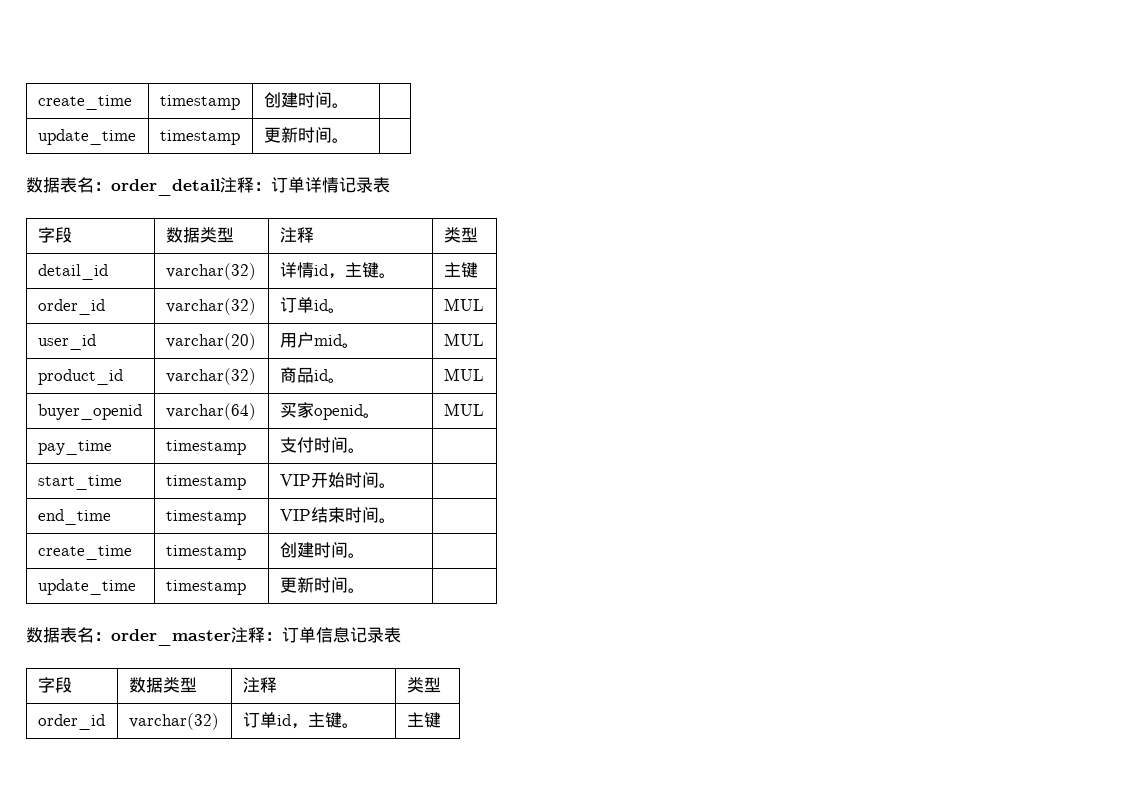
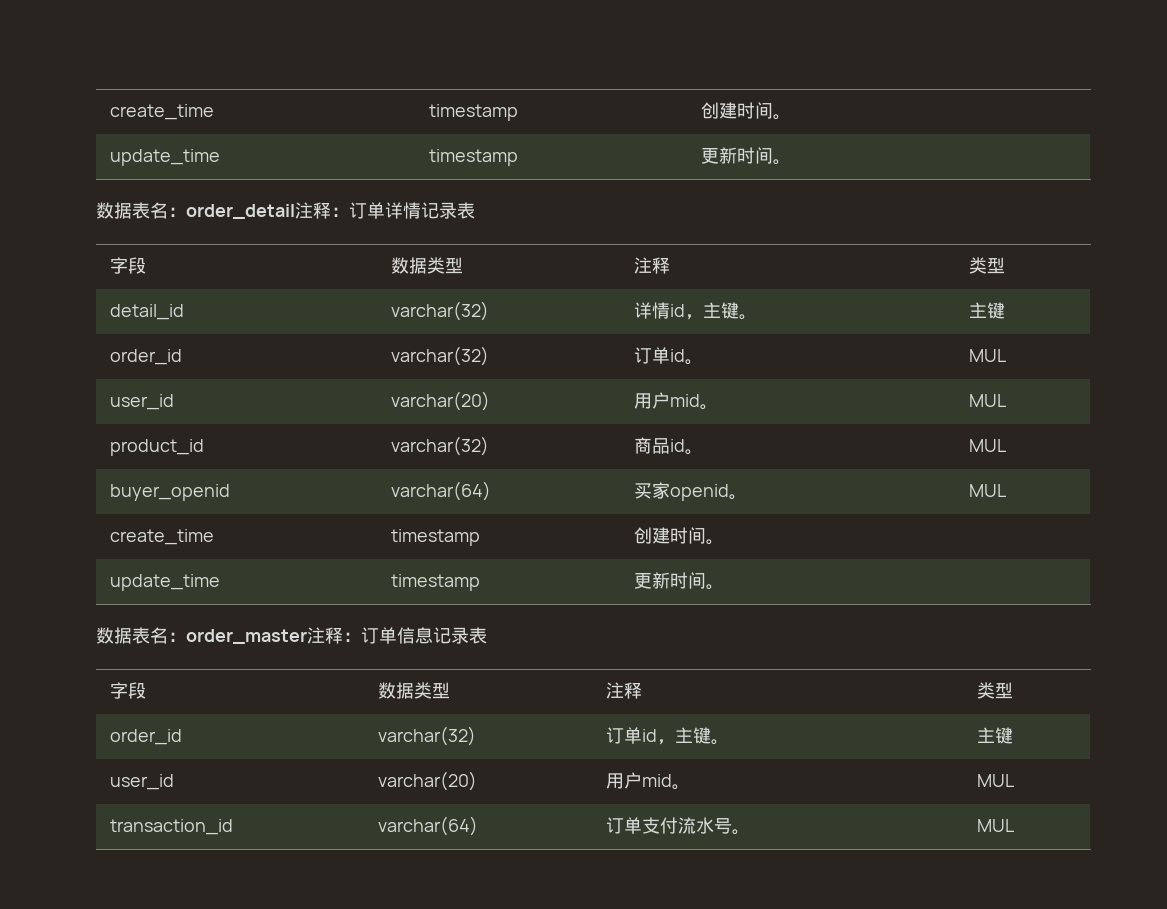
[37,440,112,455] [165,440,246,455] [279,437,365,453] [37,475,122,490] [165,475,246,490] [279,472,396,488] [37,509,111,525] [165,510,246,525] [279,507,396,523] // pay_time | timestamp | 支付时间。 | // start_time | timestamp | VIP开始时间。 | // end_time | timestamp | VIP结束时间。 | -> (1007, 490) none
(441, 720) none -> [110,774,175,790] [378,771,478,791] [606,772,691,790] [977,774,1015,787] [110,819,234,835] [378,816,479,836] [606,817,751,835] [977,819,1015,832] // user_id | varchar(20) | 用户mid。 | MUL // transaction_id | varchar(64) | 订单支付流水号。 | MUL

